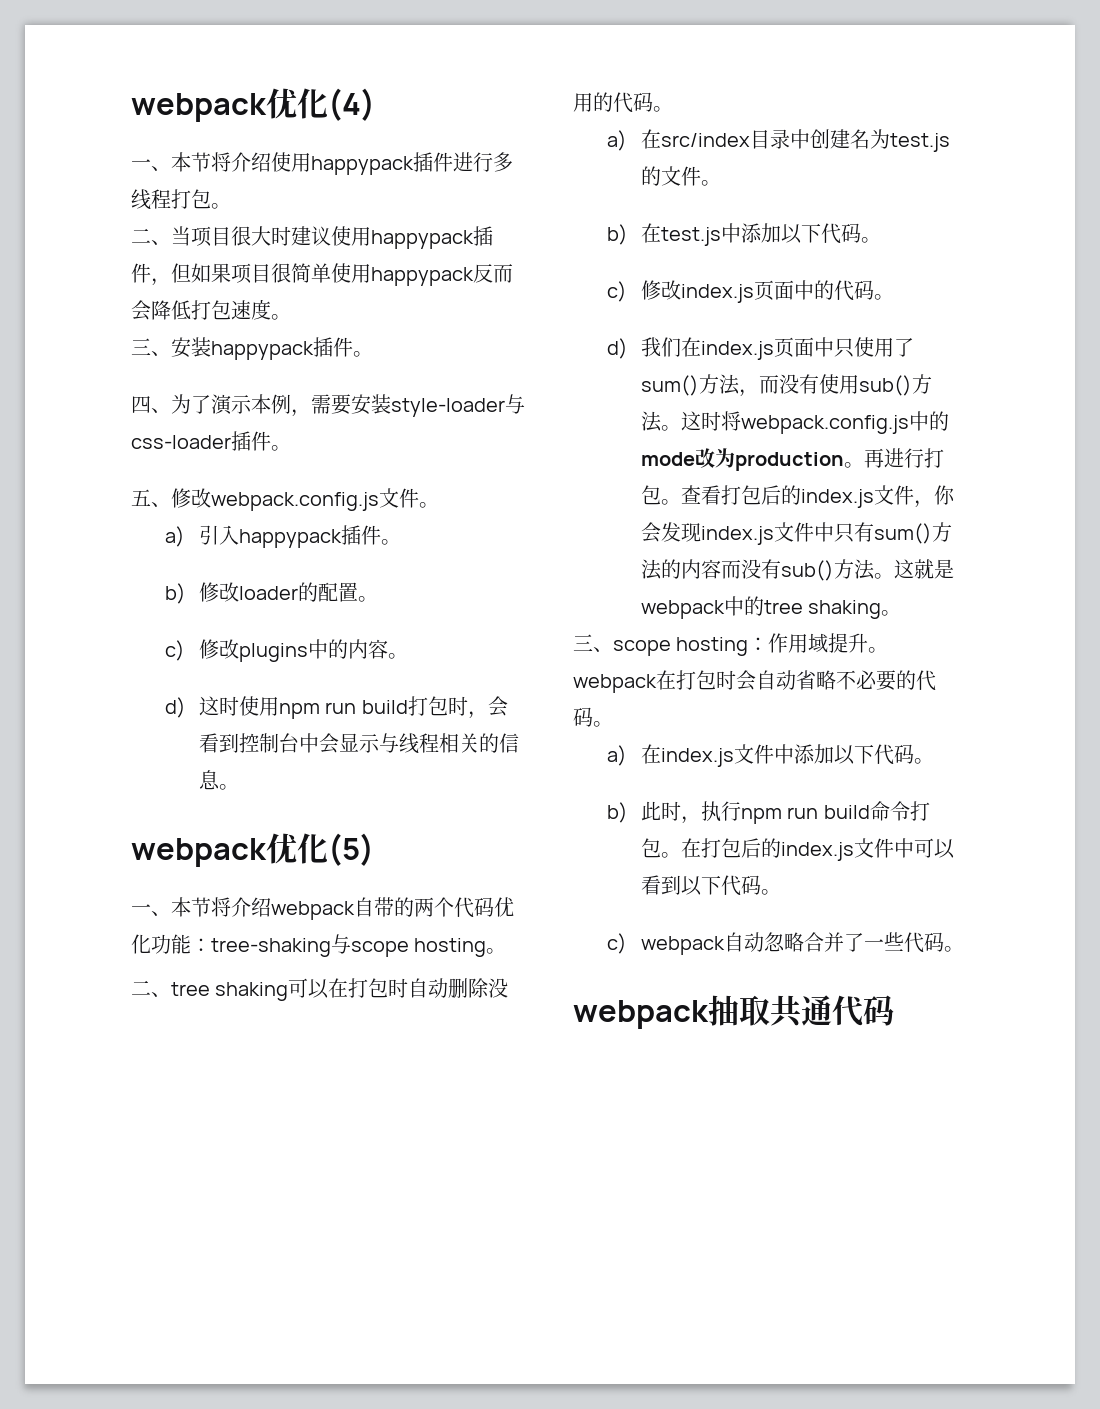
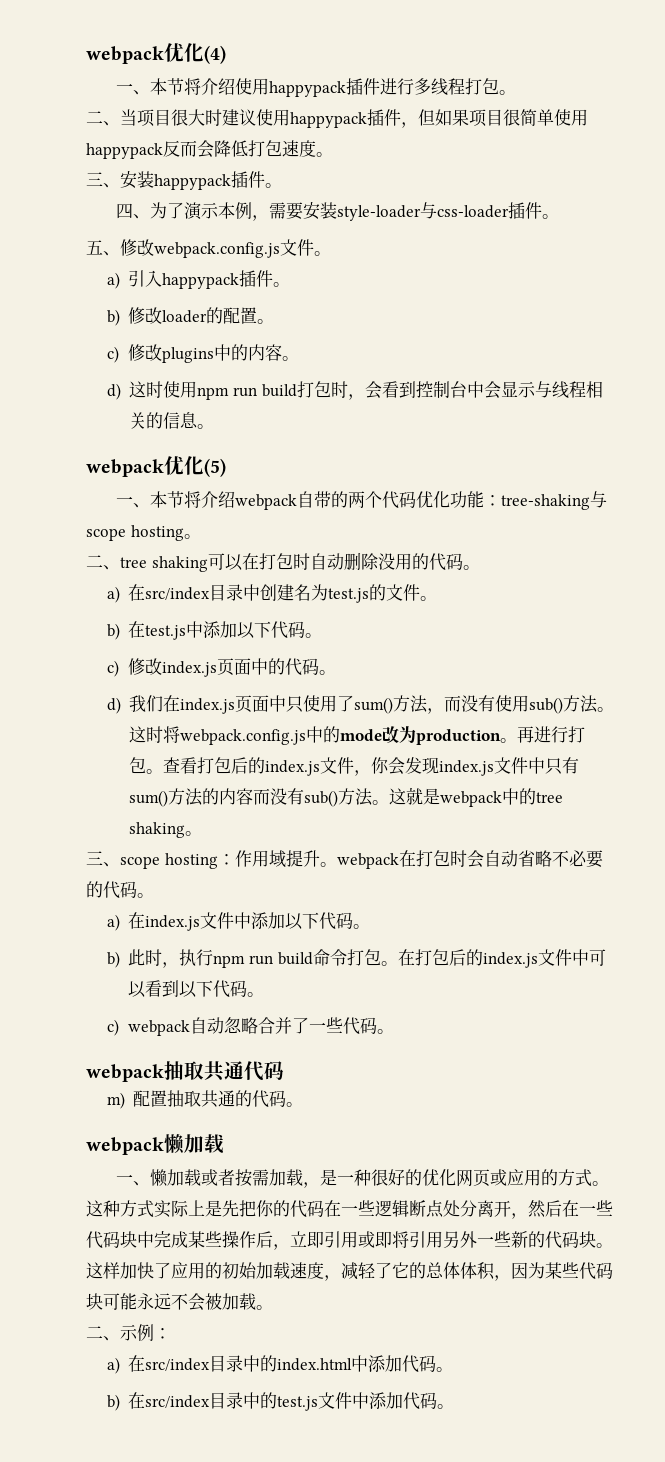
(894, 1010) none -> [106,1090,304,1109] [86,1134,224,1155] [116,1169,610,1188] [86,1200,613,1219] [86,1231,613,1250] [86,1262,613,1281] [86,1293,273,1311] [86,1324,171,1341] [106,1355,454,1374] [106,1392,455,1411] // m)配置抽取共通的代码。 // webpack懒加载 // 一、懒加载或者按需加载，是一种很好的优化网页或应用的方式。这种方式实际上是先把你的代码在一些逻辑断点处分离开，然后在一些代码块中完成某些操作后，立即引用或即将引用另外一些新的代码块。这样加快了应用的初始加载速度，减轻了它的总体体积，因为某些代码块可能永远不会被加载。 // 二、示例： // a)在src/index目录中的index.html中添加代码。 // b)在src/index目录中的test.js文件中添加代码。

